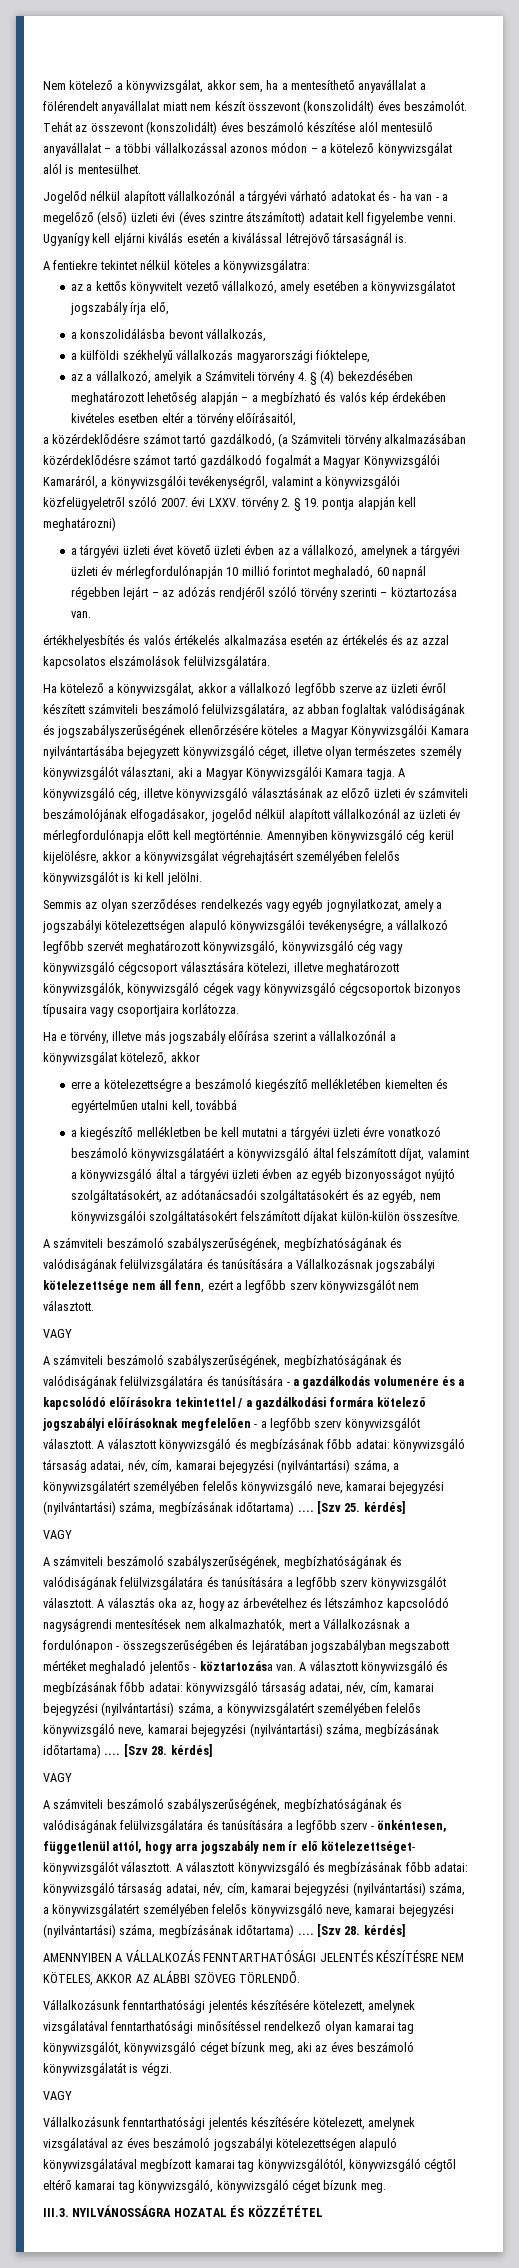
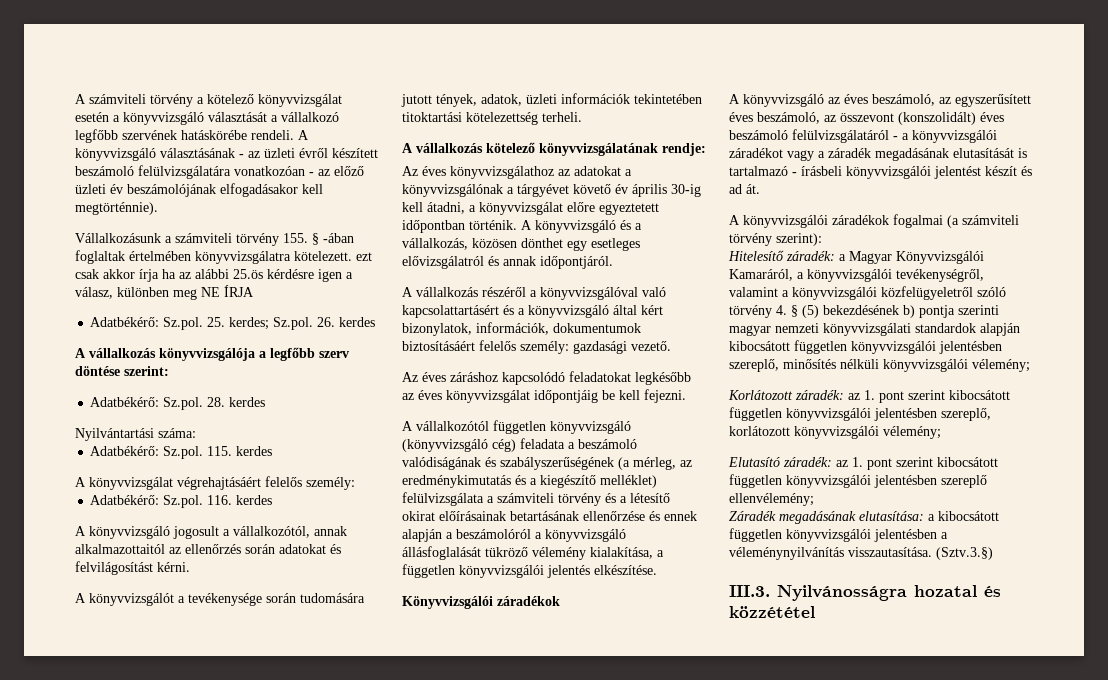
[43,79,426,93] [43,100,467,114] [43,121,72,132] Nem kötelező a könyvvizsgálat, akkor sem, ha a mentesíthető anyavállalat a fölérendelt anyavállalat miatt nem készít összevont (konszolidált) éves beszámolót. Tehát -> [75,94,342,107] [75,112,339,125] [75,129,309,143] [75,148,378,161] [75,165,364,179] [75,183,323,197] [75,202,158,215] [75,233,354,246] [75,250,372,264] [75,269,353,282] [75,285,254,300] [90,317,376,330] [75,347,349,361] [75,366,169,376] [90,397,266,410] [75,428,196,441] [90,446,273,459] [75,476,355,490] [90,495,273,508] [75,526,347,539] [75,544,341,554] [75,561,190,575] [75,593,365,606] [401,93,702,107] [402,112,582,125] [402,142,706,156] [402,166,632,179] [402,184,701,197] [402,202,659,215] [402,220,642,233] [402,238,640,251] [402,256,613,269] [402,287,666,300] [402,305,663,318] [402,322,641,336] [402,340,671,354] [402,371,691,385] [402,389,686,403] [402,420,631,434] [402,438,637,452] [402,457,692,470] [402,475,657,488] [402,492,670,506] [402,511,697,521] [402,529,626,542] [402,546,664,560] [402,564,657,578] [402,596,560,609] [729,94,1031,107] [729,112,820,124] A számviteli törvény a kötelező könyvvizsgálat esetén a könyvvizsgáló választását a vállalkozó legfőbb szervének hatáskörébe rendeli. A könyvvizsgáló választásának - az üzleti évről készített beszámoló felülvizsgálatára vonatkozóan - az előző üzleti év beszámolójának elfogadásakor kell megtörténnie). // Vállalkozásunk a számviteli törvény 155. § -ában foglaltak értelmében könyvvizsgálatra kötelezett. ezt csak akkor írja ha az alábbi 25.ös kérdésre igen a válasz, különben meg NE ÍRJA // Adatbékérő: Sz.pol. 25. kerdes; Sz.pol. 26. kerdes // A vállalkozás könyvvizsgálója a legfőbb szerv döntése szerint: // Adatbékérő: Sz.pol. 28. kerdes // Nyilvántartási száma: // Adatbékérő: Sz.pol. 115. kerdes // A könyvvizsgálat végrehajtásáért felelős személy: // Adatbékérő: Sz.pol. 116. kerdes // A könyvvizsgáló jogosult a vállalkozótól, annak alkalmazottaitól az ellenőrzés során adatokat és felvilágosítást kérni. // A könyvvizsgálót a tevékenysége során tudomására jutott tények, adatok, üzleti információk tekintetében titoktartási kötelezettség terheli. // A vállalkozás kötelező könyvvizsgálatának rendje: // Az éves könyvvizsgálathoz az adatokat a könyvvizsgálónak a tárgyévet követő év április 30-ig kell átadni, a könyvvizsgálat előre egyeztetett időpontban történik. A könyvvizsgáló és a vállalkozás, közösen dönthet egy esetleges elővizsgálatról és annak időpontjáról. // A vállalkozás részéről a könyvvizsgálóval való kapcsolattartásért és a könyvvizsgáló által kért bizonylatok, információk, dokumentumok biztosításáért felelős személy: gazdasági vezető. // Az éves záráshoz kapcsolódó feladatokat legkésőbb az éves könyvvizsgálat időpontjáig be kell fejezni. // A vállalkozótól független könyvvizsgáló (könyvvizsgáló cég) feladata a beszámoló valódiságának és szabályszerűségének (a mérleg, az eredménykimutatás és a kiegészítő melléklet) felülvizsgálata a számviteli törvény és a létesítő okirat előírásainak betartásának ellenőrzése és ennek alapján a beszámolóról a könyvvizsgáló állásfoglalását tükröző vélemény kialakítása, a független könyvvizsgálói jelentés elkészítése. // Könyvvizsgálói záradékok // A könyvvizsgáló az éves beszámoló, az egyszerűsített éves beszámoló,
[307,121,433,132] [43,142,452,156] [43,163,141,174] [43,190,448,204] [43,211,456,225] [43,232,408,246] [43,259,311,273] [71,280,456,294] [70,301,169,315] [71,328,267,342] [71,349,370,363] [71,370,413,385] [71,391,447,405] [71,412,296,426] [43,433,466,447] [43,454,311,468] készítése alól mentesülő anyavállalat – a többi vállalkozással azonos módon – a kötelező könyvvizsgálat alól is mentesülhet. // Jogelőd nélkül alapított vállalkozónál a tárgyévi várható adatokat és - ha van - a megelőző (első) üzleti évi (éves szintre átszámított) adatait kell figyelembe venni. Ugyanígy kell eljárni kiválás esetén a kiválással létrejövő társaságnál is. // A fentiekre tekintet nélkül köteles a könyvvizsgálatra: // az a kettős könyvvitelt vezető vállalkozó, amely esetében a könyvvizsgálatot jogszabály írja elő, // a konszolidálásba bevont vállalkozás, // a külföldi székhelyű vállalkozás magyarországi fióktelepe, // az a vállalkozó, amelyik a Számviteli törvény 4. § (4) bekezdésében meghatározott lehetőség alapján – a megbízható és valós kép érdekében kivételes esetben eltér a törvény előírásaitól, // a közérdeklődésre számot tartó gazdálkodó, (a Számviteli törvény alkalmazásában közérdeklődésre számot tartó gazdálkodó fogalmát -> [792,129,997,143] [729,148,1027,161] [729,166,1032,179] [729,184,760,194] [729,214,1019,228] [729,233,822,246] [728,250,835,261] felülvizsgálatáról - a könyvvizsgálói záradékot vagy a záradék megadásának elutasítását is tartalmazó - írásbeli könyvvizsgálói jelentést készít és ad át. // A könyvvizsgálói záradékok fogalmai (a számviteli törvény szerint): // Hitelesítő záradék:
[160,496,417,511] [43,517,116,531] [71,544,460,558] [71,565,427,579] [71,586,457,600] [71,611,92,618] [43,634,449,648] [43,655,270,669] [43,682,447,696] [43,703,465,717] [43,724,469,738] [43,745,462,759] [43,766,405,780] [43,787,469,801] [43,808,461,822] [43,829,454,843] [43,850,401,864] [43,871,202,885] [43,898,443,912] [42,919,449,933] [43,940,404,954] [43,961,399,975] [43,982,462,996] [42,1003,240,1017] [43,1030,396,1044] [43,1051,200,1065] [71,1078,449,1092] [71,1099,238,1113] [71,1126,441,1140] [71,1147,469,1161] [71,1168,455,1182] [71,1189,441,1203] [71,1210,460,1224] [43,1237,402,1251] [43,1258,436,1272] [43,1279,420,1293] [43,1300,94,1311] [43,1329,72,1338] [43,1354,402,1368] [43,1375,465,1389] [43,1397,426,1410] [43,1417,420,1431] [43,1438,465,1452] [42,1459,399,1473] [43,1480,445,1494] [43,1501,405,1515] [43,1530,72,1539] [43,1555,402,1569] [43,1576,446,1590] [43,1597,449,1611] [43,1618,410,1632] [43,1639,450,1653] [43,1660,449,1674] [43,1681,434,1695] [43,1702,422,1716] [43,1723,440,1737] [43,1744,212,1758] [43,1773,72,1782] [43,1798,402,1812] [43,1819,446,1833] [43,1841,415,1854] [43,1861,468,1875] [43,1882,465,1896] [43,1903,454,1917] [43,1924,405,1938] [43,1950,465,1962] [43,1971,300,1986] [43,1999,415,2013] [43,2020,415,2034] [43,2041,414,2055] [43,2062,172,2076] [43,2091,72,2100] [43,2116,415,2130] [43,2137,398,2151] [43,2158,457,2172] [43,2179,386,2193] [43,2205,323,2217] 2007. évi LXXV. törvény 2. § 19. pontja alapján kell meghatározni) // a tárgyévi üzleti évet követő üzleti évben az a vállalkozó, amelynek a tárgyévi üzleti év mérlegfordulónapján 10 millió forintot meghaladó, 60 napnál régebben lejárt – az adózás rendjéről szóló törvény szerinti – köztartozása van. // értékhelyesbítés és valós értékelés alkalmazása esetén az értékelés és az azzal kapcsolatos elszámolások felülvizsgálatára. // Ha kötelező a könyvvizsgálat, akkor a vállalkozó legfőbb szerve az üzleti évről készített számviteli beszámoló felülvizsgálatára, az abban foglaltak valódiságának és jogszabályszerűségének ellenőrzésére köteles a Magyar Könyvvizsgálói Kamara nyilvántartásába bejegyzett könyvvizsgáló céget, illetve olyan természetes személy könyvvizsgálót választani, aki a Magyar Könyvvizsgálói Kamara tagja. A könyvvizsgáló cég, illetve könyvvizsgáló választásának az előző üzleti év számviteli beszámolójának elfogadásakor, jogelőd nélkül alapított vállalkozónál az üzleti év mérlegfordulónapja előtt kell megtörténnie. Amennyiben könyvvizsgáló cég kerül kijelölésre, akkor a könyvvizsgálat végrehajtásért személyében felelős könyvvizsgálót is ki kell jelölni. // Semmis az olyan szerződéses rendelkezés vagy egyéb jognyilatkozat, amely a jogszabályi kötelezettségen alapuló könyvvizsgálói tevékenységre, a vállalkozó legfőbb szervét meghatározott könyvvizsgáló, könyvvizsgáló cég vagy könyvvizsgáló cégcsoport választására kötelezi, illetve meghatározott könyvvizsgálók, könyvvizsgáló cégek vagy könyvvizsgáló cégcsoportok bizonyos típusaira vagy csoportjaira korlátozza. // Ha e törvény, illetve más jogszabály előírása szerint a vállalkozónál a könyvvizsgálat kötelező, akkor // erre a kötelezettségre a beszámoló kiegészítő mellékletében kiemelten és egyértelműen utalni kell, továbbá // a kiegészítő mellékletben be kell mutatni a tárgyévi üzleti évre vonatkozó beszámoló könyvvizsgálatáért a könyvvizsgáló által felszámított díjat, valamint a könyvvizsgáló által a tárgyévi üzleti évben az egyéb bizonyosságot nyújtó szolgáltatásokért, az adótanácsadói szolgáltatásokért és az egyéb, nem könyvvizsgálói szolgáltatásokért felszámított díjakat külön-külön összesítve. // A számviteli beszámoló szabályszerűségének, megbízhatóságának és valódiságának felülvizsgálatára és tanúsítására a Vállalkozásnak jogszabályi kötelezettsége nem áll fenn, ezért a legfőbb szerv könyvvizsgálót nem választott. // VAGY // A számviteli beszámoló szabályszerűségének, megbízhatóságának és valódiságának felülvizsgálatára és tanúsítására - a gazdálkodás volumenére és a kapcsolódó előírásokra tekintettel / a gazdálkodási formára kötelező jogszabályi előírásoknak megfelelően - a legfőbb szerv könyvvizsgálót választott. A választott könyvvizsgáló és megbízásának főbb adatai: könyvvizsgáló társaság adatai, név, cím, kamarai bejegyzési (nyilvántartási) száma, a könyvvizsgálatért személyében felelős könyvvizsgáló neve, kamarai bejegyzési (nyilvántartási) száma, megbízásának időtartama) .... [Szv 25. kérdés] // VAGY // A számviteli beszámoló szabályszerűségének, megbízhatóságának és valódiságának felülvizsgálatára és tanúsítására a legfőbb szerv könyvvizsgálót választott. A választás oka az, hogy az árbevételhez és létszámhoz kapcsolódó nagyságrendi mentesítések nem alkalmazhatók, mert a Vállalkozásnak a fordulónapon - összegszerűségében és lejáratában jogszabályban megszabott mértéket meghaladó jelentős - köztartozása van. A választott könyvvizsgáló és megbízásának főbb adatai: könyvvizsgáló társaság adatai, név, cím, kamarai bejegyzési (nyilvántartási) száma, a könyvvizsgálatért személyében felelős könyvvizsgáló neve, kamarai bejegyzési (nyilvántartási) száma, megbízásának időtartama) .... [Szv 28. kérdés] // VAGY // A számviteli beszámoló szabályszerűségének, megbízhatóságának és valódiságának felülvizsgálatára és tanúsítására a legfőbb szerv - önkéntesen, függetlenül attól, hogy arra jogszabály nem ír elő kötelezettséget- könyvvizsgálót választott. A választott könyvvizsgáló és megbízásának főbb adatai: könyvvizsgáló társaság adatai, név, cím, kamarai bejegyzési (nyilvántartási) száma, a könyvvizsgálatért személyében felelős könyvvizsgáló neve, kamarai bejegyzési (nyilvántartási) száma, megbízásának időtartama) .... [Szv 28. kérdés] // AMENNYIBEN A VÁLLALKOZÁS FENNTARTHATÓSÁGI JELENTÉS KÉSZÍTÉSRE NEM KÖTELES, AKKOR AZ ALÁBBI SZÖVEG TÖRLENDŐ. // Vállalkozásunk fenntarthatósági jelentés készítésére kötelezett, amelynek vizsgálatával fenntarthatósági minősítéssel rendelkező olyan kamarai tag könyvvizsgálót, könyvvizsgáló céget bízunk meg, aki az éves beszámoló könyvvizsgálatát is végzi. // VAGY // Vállalkozásunk fenntarthatósági jelentés készítésére kötelezett, amelynek vizsgálatával az éves beszámoló jogszabályi kötelezettségen alapuló könyvvizsgálatával megbízott kamarai tag könyvvizsgálótól, könyvvizsgáló cégtől eltérő kamarai tag könyvvizsgáló, könyvvizsgáló céget bízunk meg. // III.3. NYILVÁNOSSÁGRA HOZATAL ÉS KÖZZÉTÉTEL -> [729,305,999,318] [729,323,1020,336] [729,340,1002,354] [729,359,1030,372] [728,390,1010,403] [729,407,991,421] [729,426,941,439] [728,457,998,470] [729,474,987,488] [729,493,814,506] [729,511,999,524] [729,528,948,542] [729,547,993,560] [729,585,1001,601] [729,606,815,618] törvény 4. § (5) bekezdésének b) pontja szerinti magyar nemzeti könyvvizsgálati standardok alapján kibocsátott független könyvvizsgálói jelentésben szereplő, minősítés nélküli könyvvizsgálói vélemény; // Korlátozott záradék: az 1. pont szerint kibocsátott független könyvvizsgálói jelentésben szereplő, korlátozott könyvvizsgálói vélemény; // Elutasító záradék: az 1. pont szerint kibocsátott független könyvvizsgálói jelentésben szereplő ellenvélemény; // Záradék megadásának elutasítása: a kibocsátott független könyvvizsgálói jelentésben a véleménynyilvánítás visszautasítása. (Sztv.3.§) // III.3. Nyilvánosságra hozatal és közzététel

